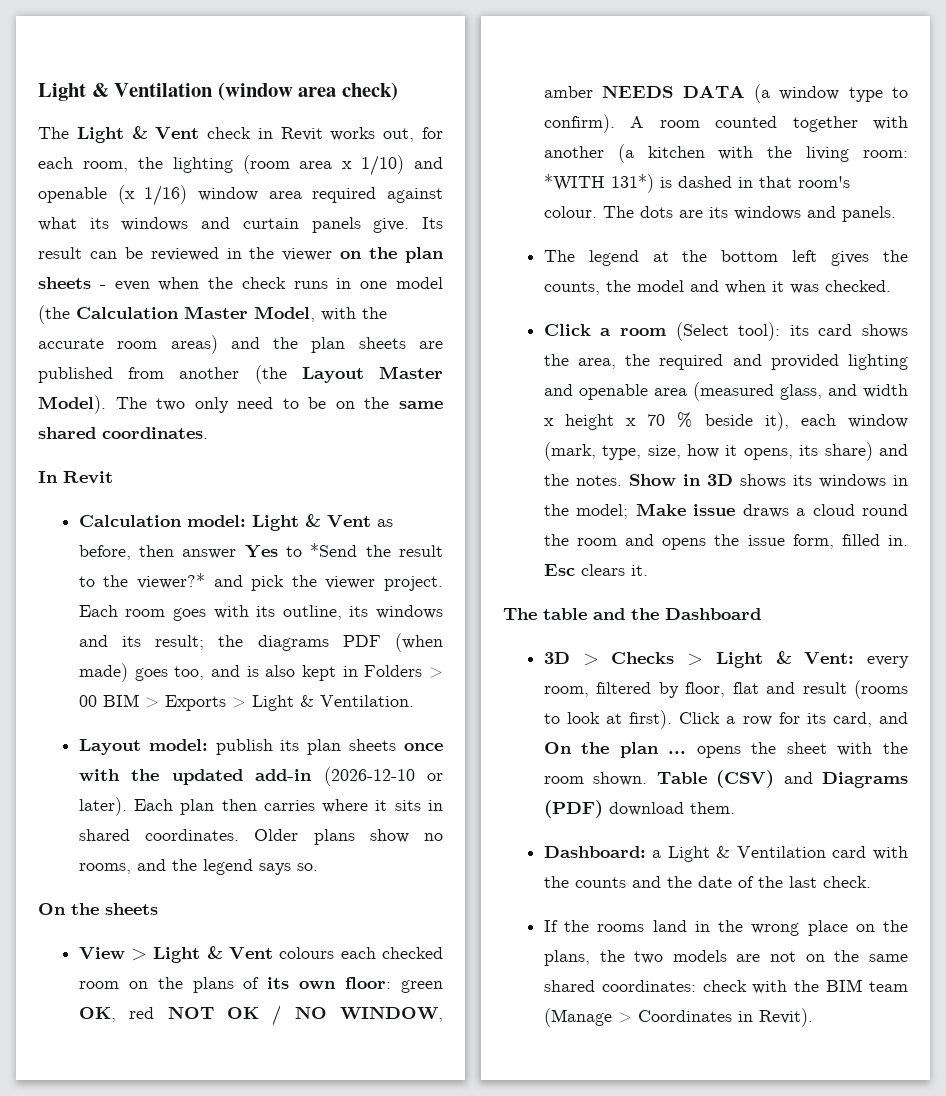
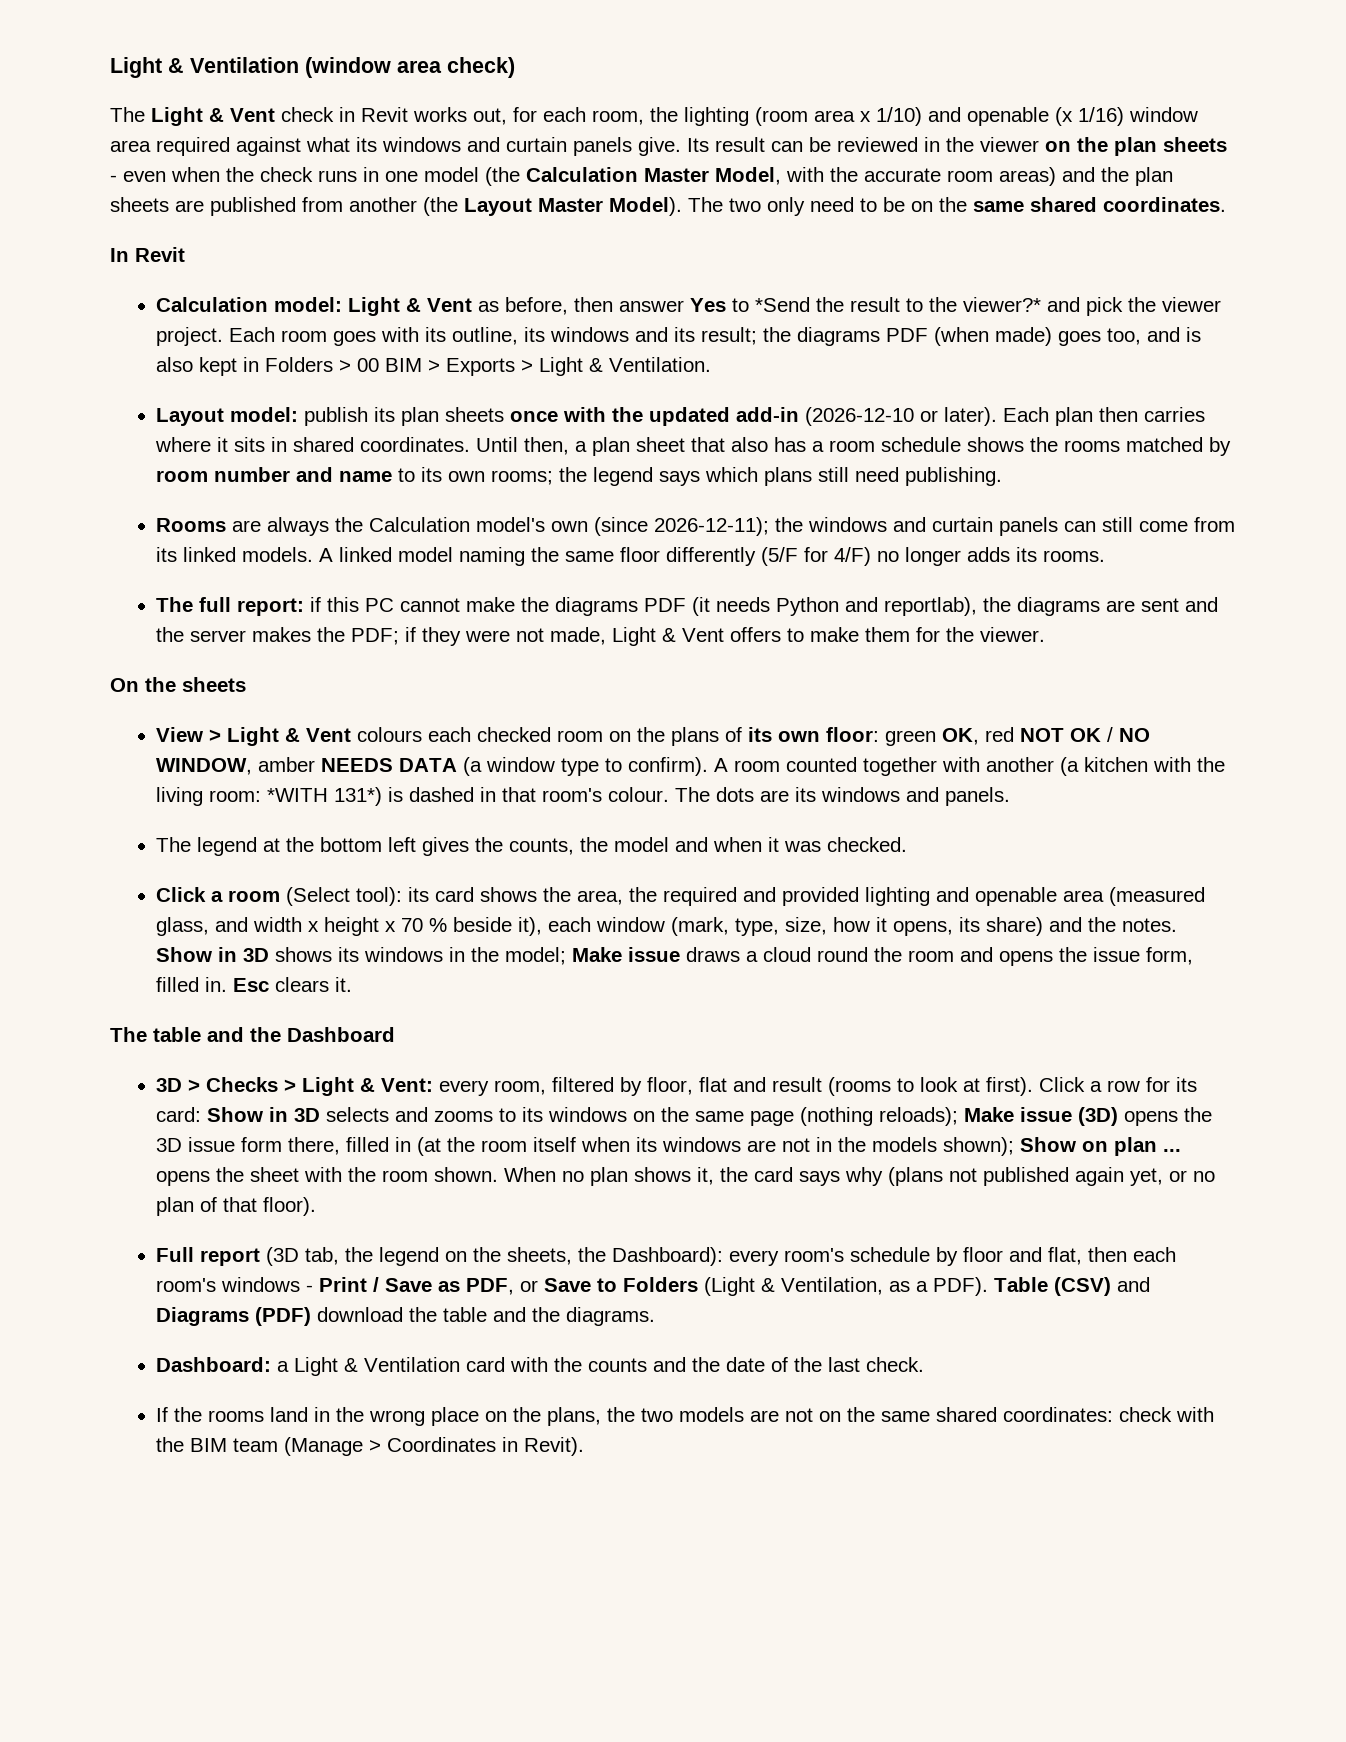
[254,829,444,845] [78,859,318,875] Older plans show no rooms, and the legend says so. -> [476,437,1232,456] [156,467,1003,486] [156,517,1236,536] [156,547,1106,566] [156,597,1219,616] [156,627,1046,646] Until then, a plan sheet that also has a room schedule shows the rooms matched by room number and name to its own rooms; the legend says which plans still need publishing. // Rooms are always the Calculation model's own (since 2026-12-11); the windows and curtain panels can still come from its linked models. A linked model naming the same floor differently (5/F for 4/F) no longer adds its rooms. // The full report: if this PC cannot make the diagrams PDF (it needs Python and reportlab), the diagrams are sent and the server makes the PDF; if they were not made, Light & Vent offers to make them for the viewer.
[832,712,908,727] [543,742,610,754] card, and On the -> [156,1107,1213,1126] [156,1137,1109,1156] card: Show in 3D selects and zooms to its windows on the same page (nothing reloads); Make issue (3D) opens the 3D issue form there, filled in (at the room itself when its windows are not in the models shown); Show on
(648, 779) none -> [504,1167,1216,1186] [156,1197,317,1216] [156,1247,1177,1266] [156,1277,989,1296] When no plan shows it, the card says why (plans not published again yet, or no plan of that floor). // Full report (3D tab, the legend on the sheets, the Dashboard): every room's schedule by floor and flat, then each room's windows - Print / Save as PDF, or Save to Folders (Light & Ventilation, as a PDF).
[689,802,735,814] them. -> [409,1307,656,1326] the table and the diagrams.

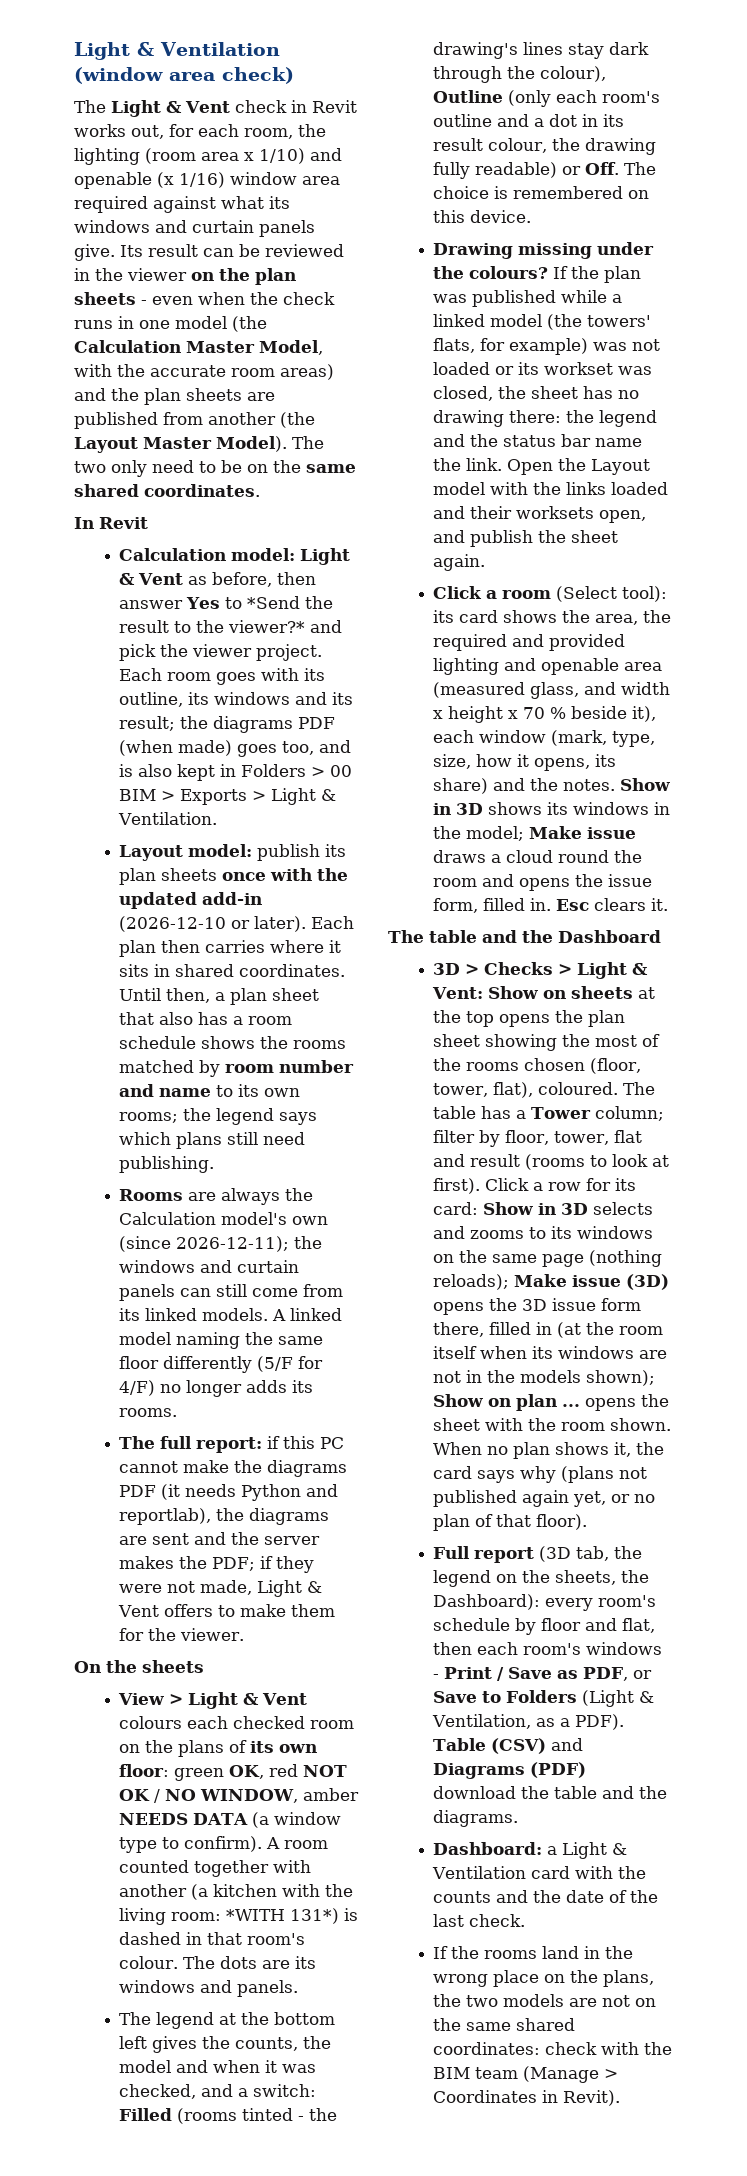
[827,837,908,852] checked. -> [119,2084,317,2099] [119,2108,338,2124] [433,42,650,59] [433,66,607,83] [433,90,661,107] [433,114,625,127] [433,138,657,155] [433,162,657,179] [433,186,650,199] [433,210,532,223] [433,242,655,259] [433,266,642,283] [433,290,623,307] [433,314,652,330] [433,338,661,355] [433,362,653,375] [433,386,640,401] [433,410,658,427] [433,434,643,447] [433,458,651,475] [433,482,669,495] [433,506,647,523] [433,530,619,547] [433,554,486,571] checked, and a switch: Filled (rooms tinted - the drawing's lines stay dark through the colour), Outline (only each room's outline and a dot in its result colour, the drawing fully readable) or Off. The choice is remembered on this device. // Drawing missing under the colours? If the plan was published while a linked model (the towers' flats, for example) was not loaded or its workset was closed, the sheet has no drawing there: the legend and the status bar name the link. Open the Layout model with the links loaded and their worksets open, and publish the sheet again.
[439,1077,615,1096] every room, filtered -> [488,986,656,999] [433,1010,626,1027] [433,1034,661,1051] [433,1058,642,1074] [433,1082,656,1098] [433,1106,665,1121] [433,1130,476,1143] Show on sheets at the top opens the plan sheet showing the most of the rooms chosen (floor, tower, flat), coloured. The table has a Tower column; filter
(694, 1086) none -> [554,1131,610,1145] tower,

